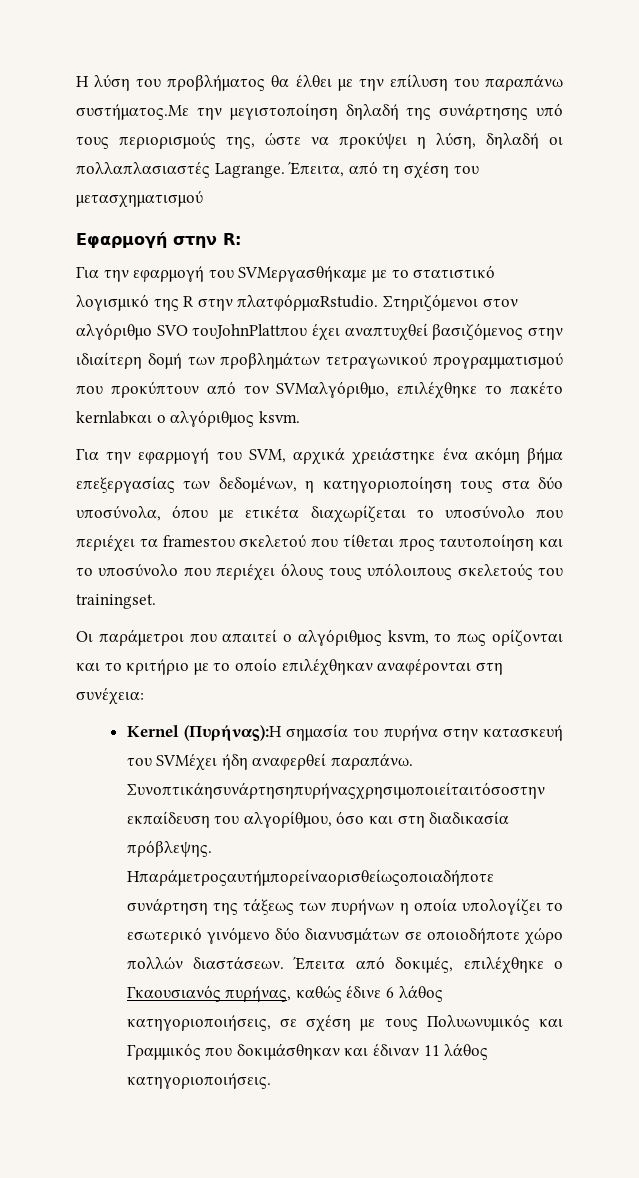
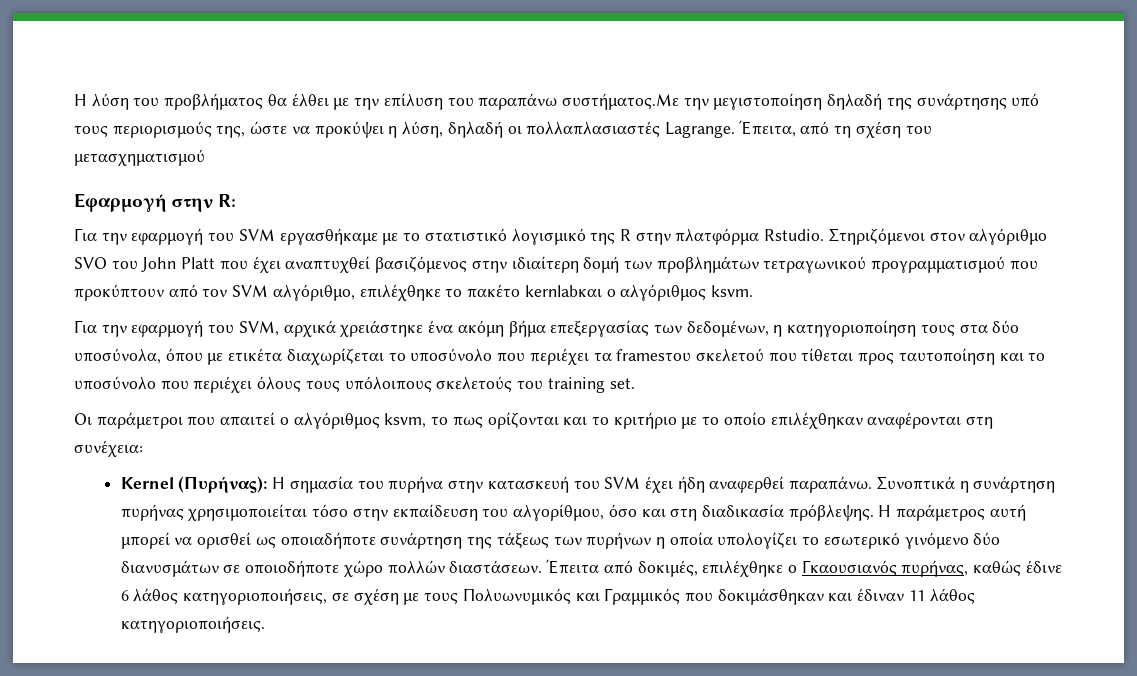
[238,266,368,282] SVMεργασθήκαμε -> [238,228,378,245] SVM εργασθήκαμε
[237,294,379,311] πλατφόρμαRstudio. -> [675,228,825,245] πλατφόρμα Rstudio.
[192,324,308,339] τουJohnPlattπου -> [111,257,248,272] του John Platt που
[276,381,390,398] SVMαλγόριθμο, -> [232,284,355,301] SVM αλγόριθμο,
[76,594,156,609] trainingset. -> [547,377,635,393] training set.
[183,725,282,741] (Πυρήνας):Η -> [178,476,286,493] (Πυρήνας): Η
[156,753,218,771] SVMέχει -> [604,476,673,493] SVM έχει
[126,782,545,800] Συνοπτικάησυνάρτησηπυρήναςχρησιμοποιείταιτόσοστην -> [876,476,1056,493] [120,504,388,521] Συνοπτικά η συνάρτηση πυρήνας χρησιμοποιείται τόσο στην
[126,869,494,886] Ηπαράμετροςαυτήμπορείναορισθείωςοποιαδήποτε -> [878,504,1026,521] [120,532,376,549] Η παράμετρος αυτή μπορεί να ορισθεί ως οποιαδήποτε

